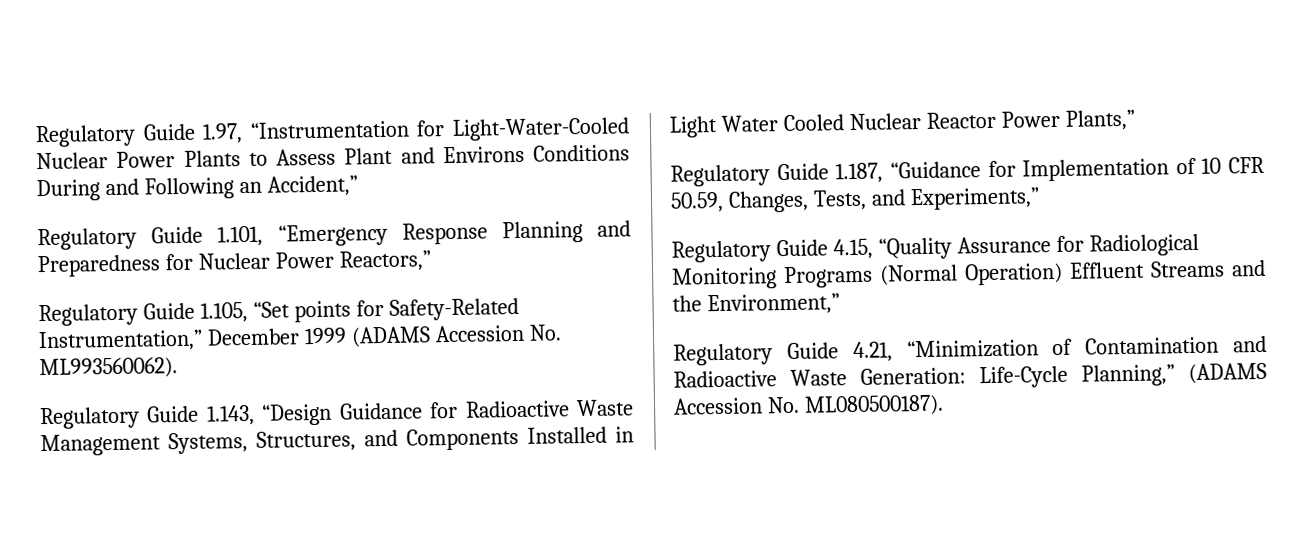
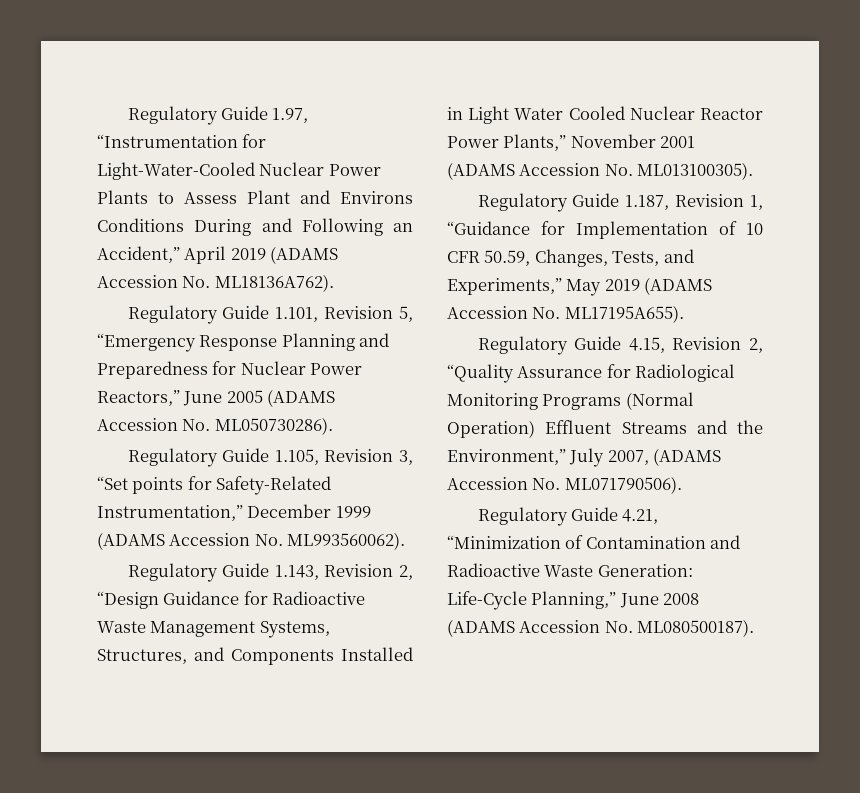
(358, 186) none -> [184,246,339,264] [97,274,334,292] April 2019 (ADAMS Accession No. ML18136A762).
(264, 236) none -> [324,306,414,322] Revision 5,
(432, 261) none -> [183,389,336,407] [97,417,333,435] June 2005 (ADAMS Accession No. ML050730286).
(248, 312) none -> [324,449,414,465] Revision 3,
(255, 415) none -> [324,564,414,580] Revision 2,
(1136, 120) none -> [570,134,696,148] [447,162,754,180] November 2001 (ADAMS Accession No. ML013100305).
(884, 173) none -> [675,194,763,210] Revision 1,
(1040, 199) none -> [566,277,713,296] [447,305,684,323] May 2019 (ADAMS Accession No. ML17195A655).
(873, 249) none -> [672,337,763,353] Revision 2,
(840, 304) none -> [569,448,722,467] [447,476,682,494] July 2007, (ADAMS Accession No. ML071790506).
(1175, 375) none -> [619,593,700,608] June 2008

